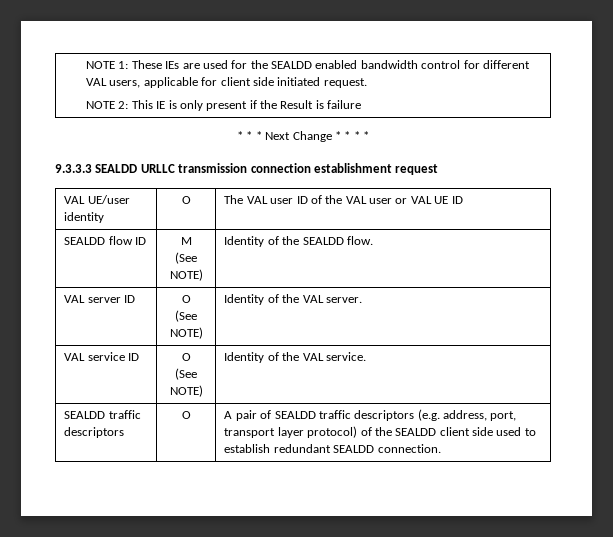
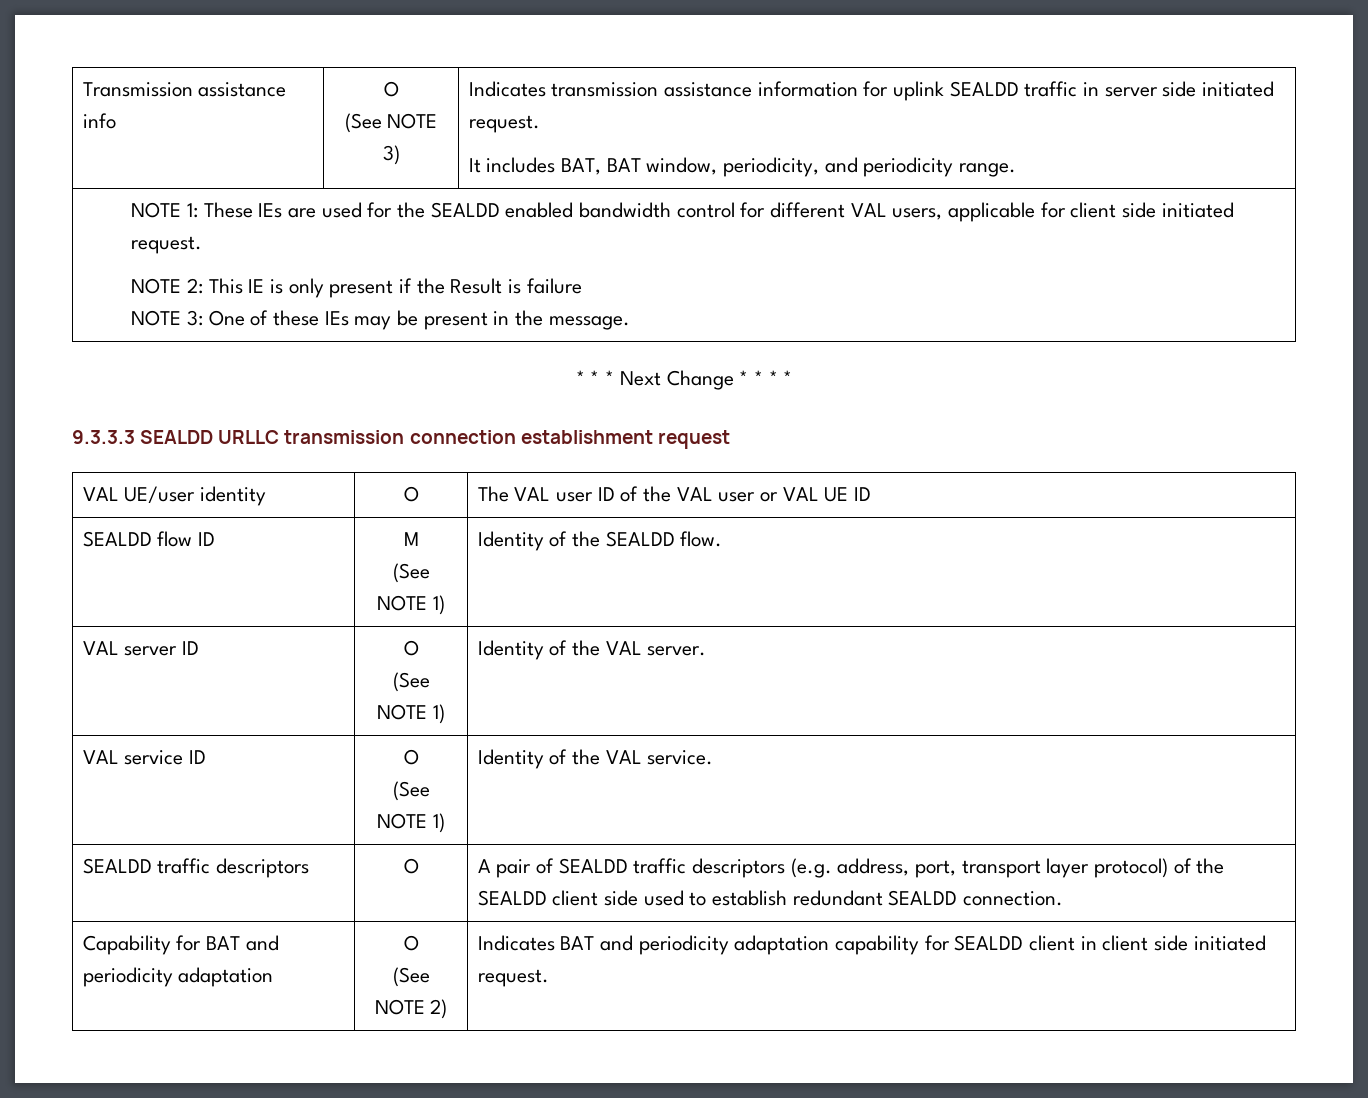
(86, 65) none -> [82,82,287,97] [82,113,116,129] [383,81,399,97] [344,113,438,133] [382,145,400,165] [468,81,1275,101] [468,115,540,133] [468,157,1017,177] Transmission assistance info | O // (See NOTE 3) | Indicates transmission assistance information for uplink SEALDD traffic in server side initiated request. // It includes BAT, BAT window, periodicity, and periodicity range. //
(362, 104) none -> [131,310,630,330] // NOTE 3: One of these IEs may be present in the message.
[169,269,203,281] NOTE) -> [377,595,445,615] NOTE 1)
[169,327,203,339] NOTE) -> [377,704,445,724] NOTE 1)
[169,385,203,397] NOTE) -> [377,813,445,833] NOTE 1)
(441, 448) none -> [82,935,279,955] [82,967,274,987] [403,935,419,951] [392,967,430,987] [374,999,448,1019] [477,935,1266,955] [477,969,549,987] // Capability for BAT and periodicity adaptation | O // (See NOTE 2) | Indicates BAT and periodicity adaptation capability for SEALDD client in client side initiated request.

